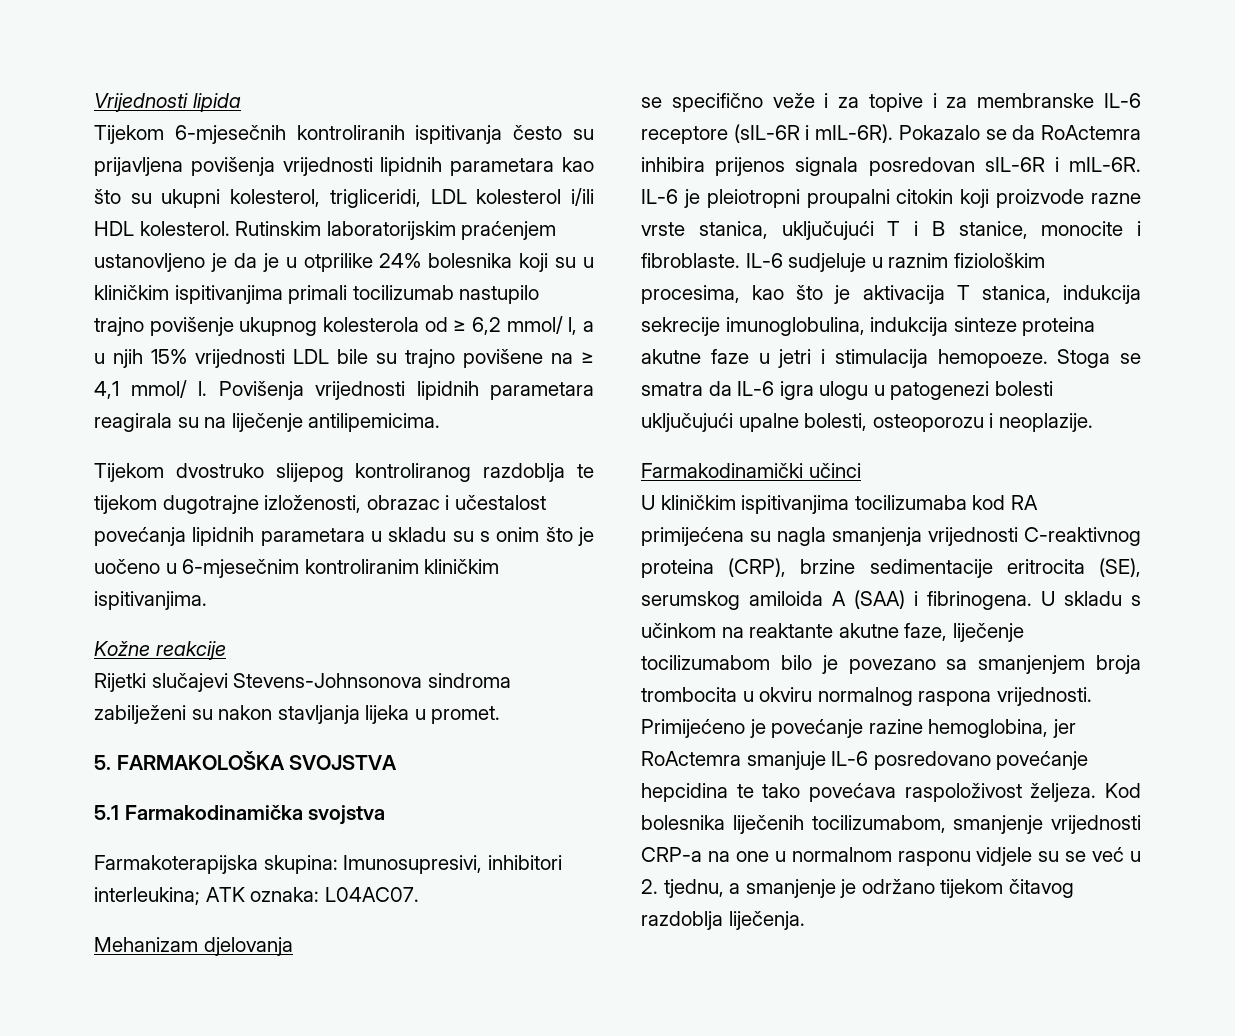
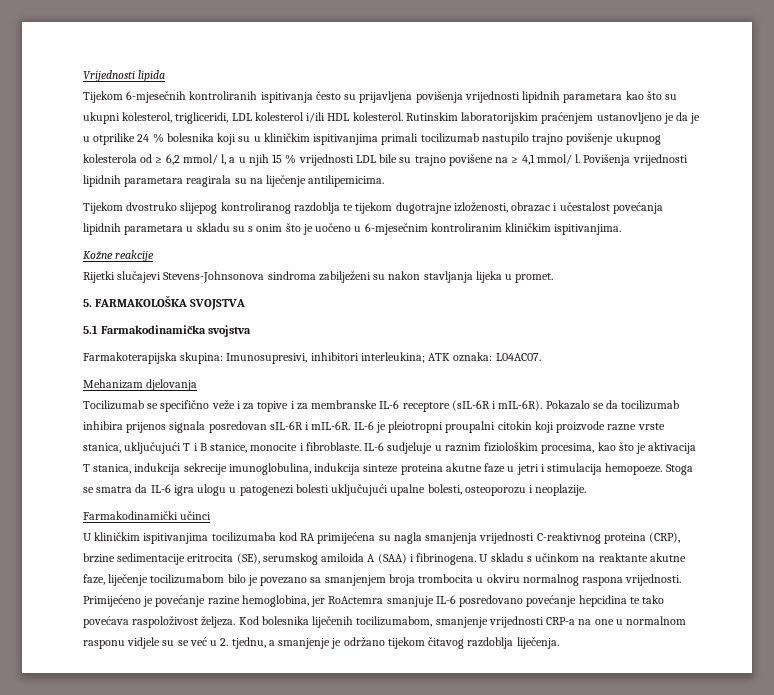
[379,253,422,268] 24% -> [137,133,164,143] 24 %
[151,349,187,364] 15% -> [272,154,297,164] 15 %
(293, 946) none -> [83,400,144,410] Tocilizumab
[1041,125,1141,140] RoActemra -> [621,400,680,410] tocilizumab

